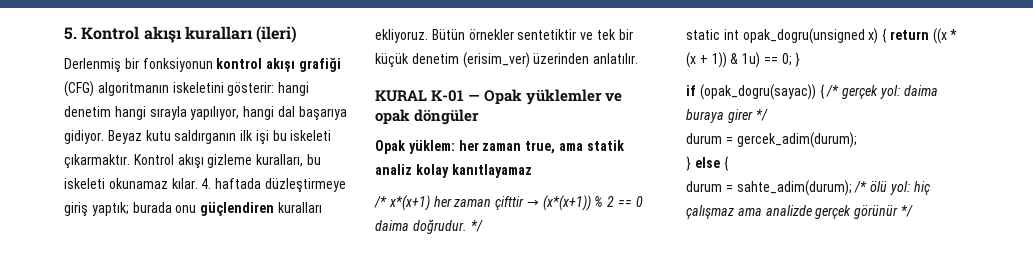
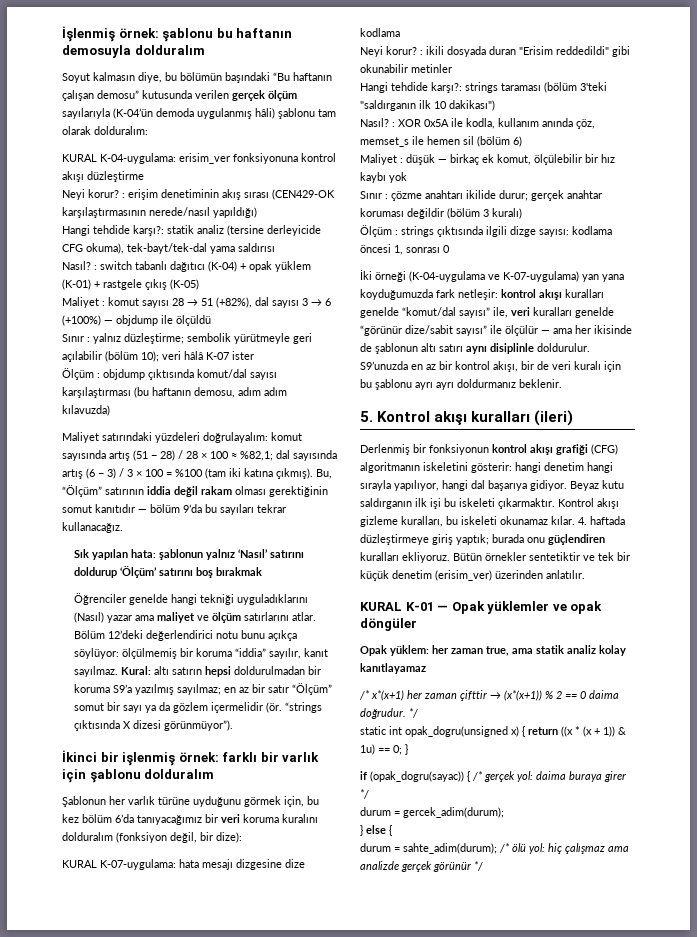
(64, 33) none -> [62,26,293,42] [62,45,205,58] [62,72,332,83] [62,90,297,101] [62,108,336,119] [62,126,148,135] [62,153,336,164] [62,171,144,182] [62,189,335,200] [62,207,257,218] [62,225,321,236] [62,243,275,254] [62,261,311,272] [62,279,199,290] [62,297,331,308] [62,315,211,326] [62,333,312,344] [62,351,254,362] [62,368,277,380] [62,387,287,398] [62,405,110,416] [62,432,302,443] [62,450,337,461] [62,468,332,479] [62,485,328,497] [62,504,286,515] [62,522,123,533] [74,549,305,560] [74,566,263,578] [74,593,309,605] [74,612,317,623] [74,630,298,641] [74,648,329,659] [74,666,322,677] [74,683,333,695] [74,702,323,713] [74,720,234,731] [62,750,320,766] [62,769,215,783] [62,796,319,807] [62,814,318,825] [62,832,242,843] [62,859,305,870] [360,28,400,37] [360,46,630,57] [360,64,452,73] [360,82,607,93] [360,100,495,111] [360,118,595,129] [360,136,522,147] [360,154,615,165] [360,172,407,183] [360,190,602,201] [360,208,522,219] [360,225,612,237] [360,244,450,255] [360,270,624,282] [360,289,604,300] [360,307,614,318] [360,325,632,336] [360,343,590,354] [360,361,621,372] [360,379,562,390] İşlenmiş örnek: şablonu bu haftanın demosuyla dolduralım // Soyut kalmasın diye, bu bölümün başındaki “Bu haftanın çalışan demosu” kutusunda verilen gerçek ölçüm sayılarıyla (K-04’ün demoda uygulanmış hâli) şablonu tam olarak dolduralım: // KURAL K-04-uygulama: erisim_ver fonksiyonuna kontrol akışı düzleştirme // Neyi korur? : erişim denetiminin akış sırası (CEN429-OK karşılaştırmasının nerede/nasıl yapıldığı) // Hangi tehdide karşı?: statik analiz (tersine derleyicide CFG okuma), tek-bayt/tek-dal yama saldırısı // Nasıl? : switch tabanlı dağıtıcı (K-04) + opak yüklem (K-01) + rastgele çıkış (K-05) // Maliyet : komut sayısı 28 → 51 (+82%), dal sayısı 3 → 6 (+100%) — objdump ile ölçüldü // Sınır : yalnız düzleştirme; sembolik yürütmeyle geri açılabilir (bölüm 10); veri hâlâ K-07 ister // Ölçüm : objdump çıktısında komut/dal sayısı karşılaştırması (bu haftanın demosu, adım adım kılavuzda) // Maliyet satırındaki yüzdeleri doğrulayalım: komut sayısında artış (51 − 28) / 28 × 100 ≈ %82,1; dal sayısında artış (6 − 3) / 3 × 100 = %100 (tam iki katına çıkmış). Bu, “Ölçüm” satırının iddia değil rakam olması gerektiğinin somut kanıtıdır — bölüm 9’da bu sayıları tekrar kullanacağız. // Sık yapılan hata: şablonun yalnız ‘Nasıl’ satırını doldurup ‘Ölçüm’ satırını boş bırakmak // Öğrenciler genelde hangi tekniği uyguladıklarını (Nasıl) yazar ama maliyet ve ölçüm satırlarını atlar. Bölüm 12’deki değerlendirici notu bunu açıkça söylüyor: ölçülmemiş bir koruma “iddia” sayılır, kanıt sayılmaz. Kural: altı satırın hepsi doldurulmadan bir koruma S9’a yazılmış sayılmaz; en az bir satır “Ölçüm” somut bir sayı ya da gözlem içermelidir (ör. “strings çıktısında X dizesi görünmüyor”). // İkinci bir işlenmiş örnek: farklı bir varlık için şablonu dolduralım // Şablonun her varlık türüne uyduğunu görmek için, bu kez bölüm 6’da tanıyacağımız bir veri koruma kuralını dolduralım (fonksiyon değil, bir dize): // KURAL K-07-uygulama: hata mesajı dizgesine dize kodlama // Neyi korur? : ikili dosyada duran "Erisim reddedildi" gibi okunabilir metinler // Hangi tehdide karşı?: strings taraması (bölüm 3'teki "saldırganın ilk 10 dakikası") // Nasıl? : XOR 0x5A ile kodla, kullanım anında çöz, memset_s ile hemen sil (bölüm 6) // Maliyet : düşük — birkaç ek komut, ölçülebilir bir hız kaybı yok // Sınır : çözme anahtarı ikilide durur; gerçek anahtar koruması değildir (bölüm 3 kuralı) // Ölçüm : strings çıktısında ilgili dizge sayısı: kodlama öncesi 1, sonrası 0 // İki örneği (K-04-uygulama ve K-07-uygulama) yan yana koyduğumuzda fark netleşir: kontrol akışı kuralları genelde “komut/dal sayısı” ile, veri kuralları genelde “görünür dize/sabit sayısı” ile ölçülür — ama her ikisinde de şablonun altı satırı aynı disiplinle doldurulur. S9’unuzda en az bir kontrol akışı, bir de veri kuralı için bu şablonu ayrı ayrı doldurmanız beklenir. //

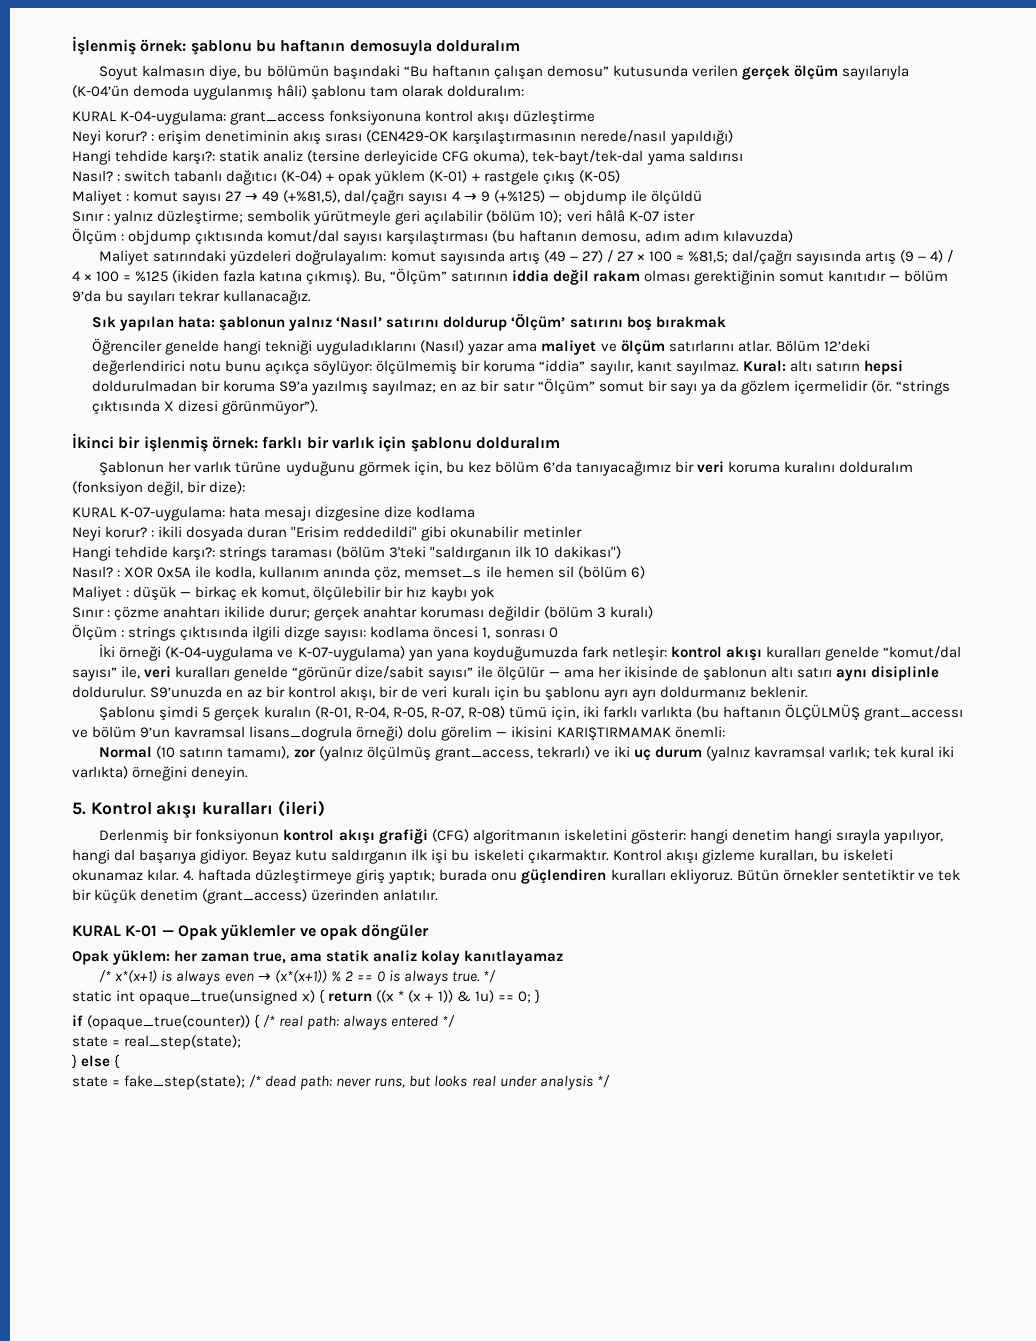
[179,153,230,164] erisim_ver -> [230,111,326,125] grant_access
[172,297,331,308] [62,315,101,326] 28 → 51 (+82%), dal sayısı 3 → 6 (+100%) -> [225,190,545,205] 27 → 49 (+%81,5), dal/çağrı sayısı 4 → 9 (+%125)
[133,450,337,461] [62,468,241,479] (51 − 28) / 28 × 100 ≈ %82,1; dal sayısında artış (6 − 3) / 3 × 100 = %100 (tam iki -> [543,250,954,265] [72,270,256,283] (49 − 27) / 27 × 100 ≈ %81,5; dal/çağrı sayısında artış (9 − 4) / 4 × 100 = %125 (ikiden fazla
(562, 383) none -> [99,704,964,721] [72,726,725,741] [99,746,955,761] [72,766,249,781] // Şablonu şimdi 5 gerçek kuralın (R-01, R-04, R-05, R-07, R-08) tümü için, iki farklı varlıkta (bu haftanın ÖLÇÜLMÜŞ grant_accessı ve bölüm 9’un kavramsal lisans_dogrula örneği) dolu görelim — ikisini KARIŞTIRMAMAK önemli: // Normal (10 satırın tamamı), zor (yalnız ölçülmüş grant_access, tekrarlı) ve iki uç durum (yalnız kavramsal varlık; tek kural iki varlıkta) örneğini deneyin.
[435,570,492,581] (erisim_ver) -> [202,889,308,904] (grant_access)
[407,690,487,701] her zaman çifttir -> [161,970,254,985] is always even
[589,690,619,699] [360,708,406,719] daima doğrudur. -> [388,970,480,985] is always true.
[405,726,508,737] opak_dogru(unsigned -> [139,990,299,1005] opaque_true(unsigned
[370,771,464,782] (opak_dogru(sayac)) -> [87,1015,251,1030] (opaque_true(counter))
[484,771,626,782] [360,789,369,799] [360,807,504,818] [360,825,392,836] [360,843,629,854] [360,861,471,872] gerçek yol: daima buraya girer */ // durum = gercek_adim(durum); // } else { // durum = sahte_adim(durum); /* ölü yol: hiç çalışmaz ama analizde gerçek görünür -> [279,1015,456,1030] [72,1035,242,1050] [72,1054,121,1069] [72,1075,593,1090] real path: always entered */ // state = real_step(state); // } else { // state = fake_step(state); /* dead path: never runs, but looks real under analysis

